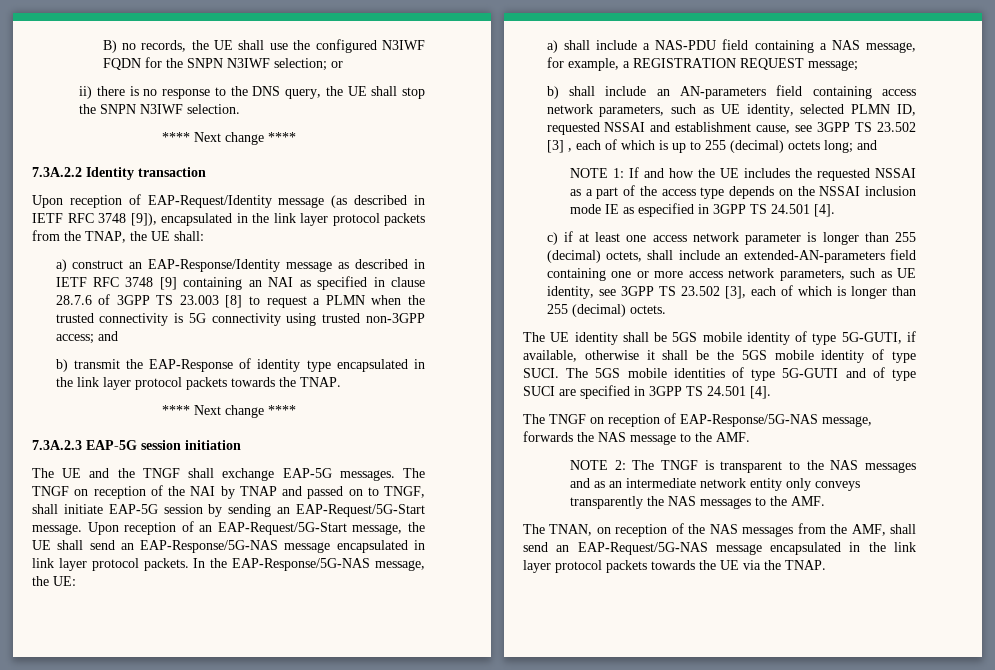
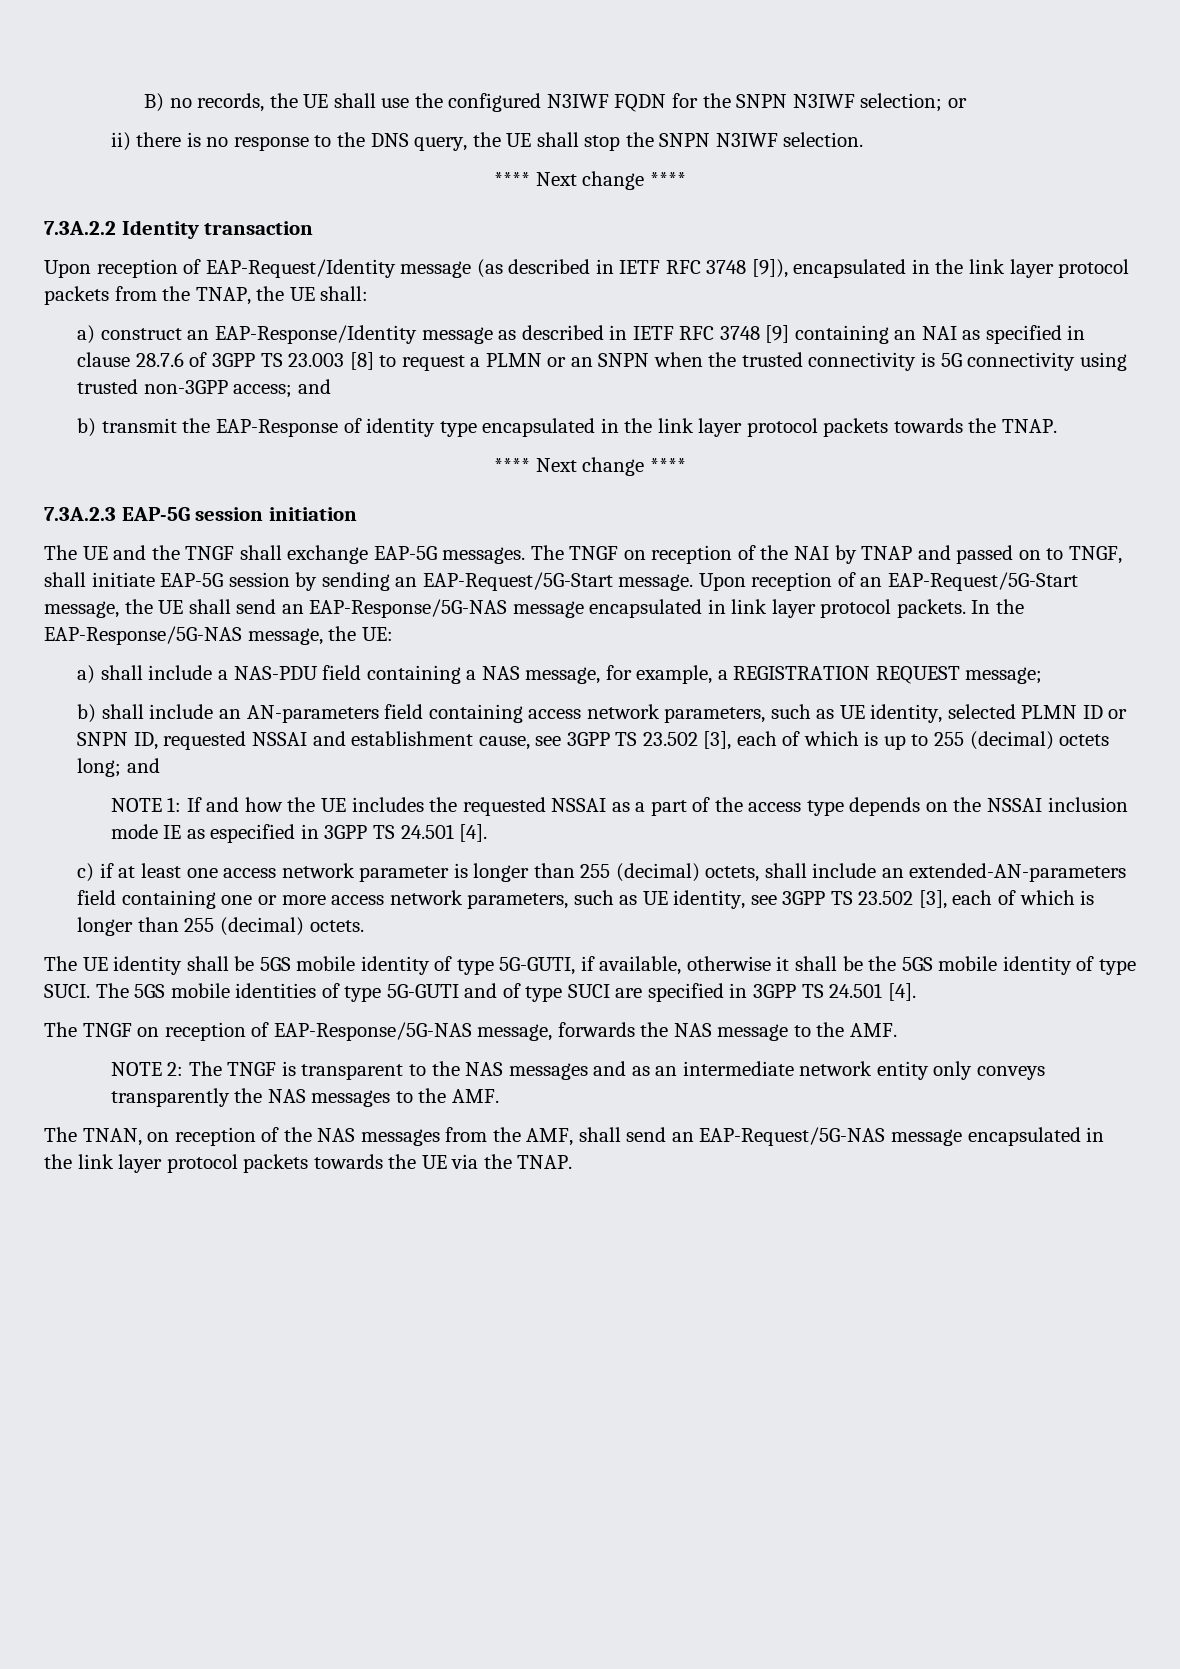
(365, 300) none -> [547,353,650,367] or an SNPN
(891, 109) none -> [1082,705,1128,719] [77,732,129,746] ID or SNPN
[546,140,572,153] [3] , -> [703,731,732,750] [3],

